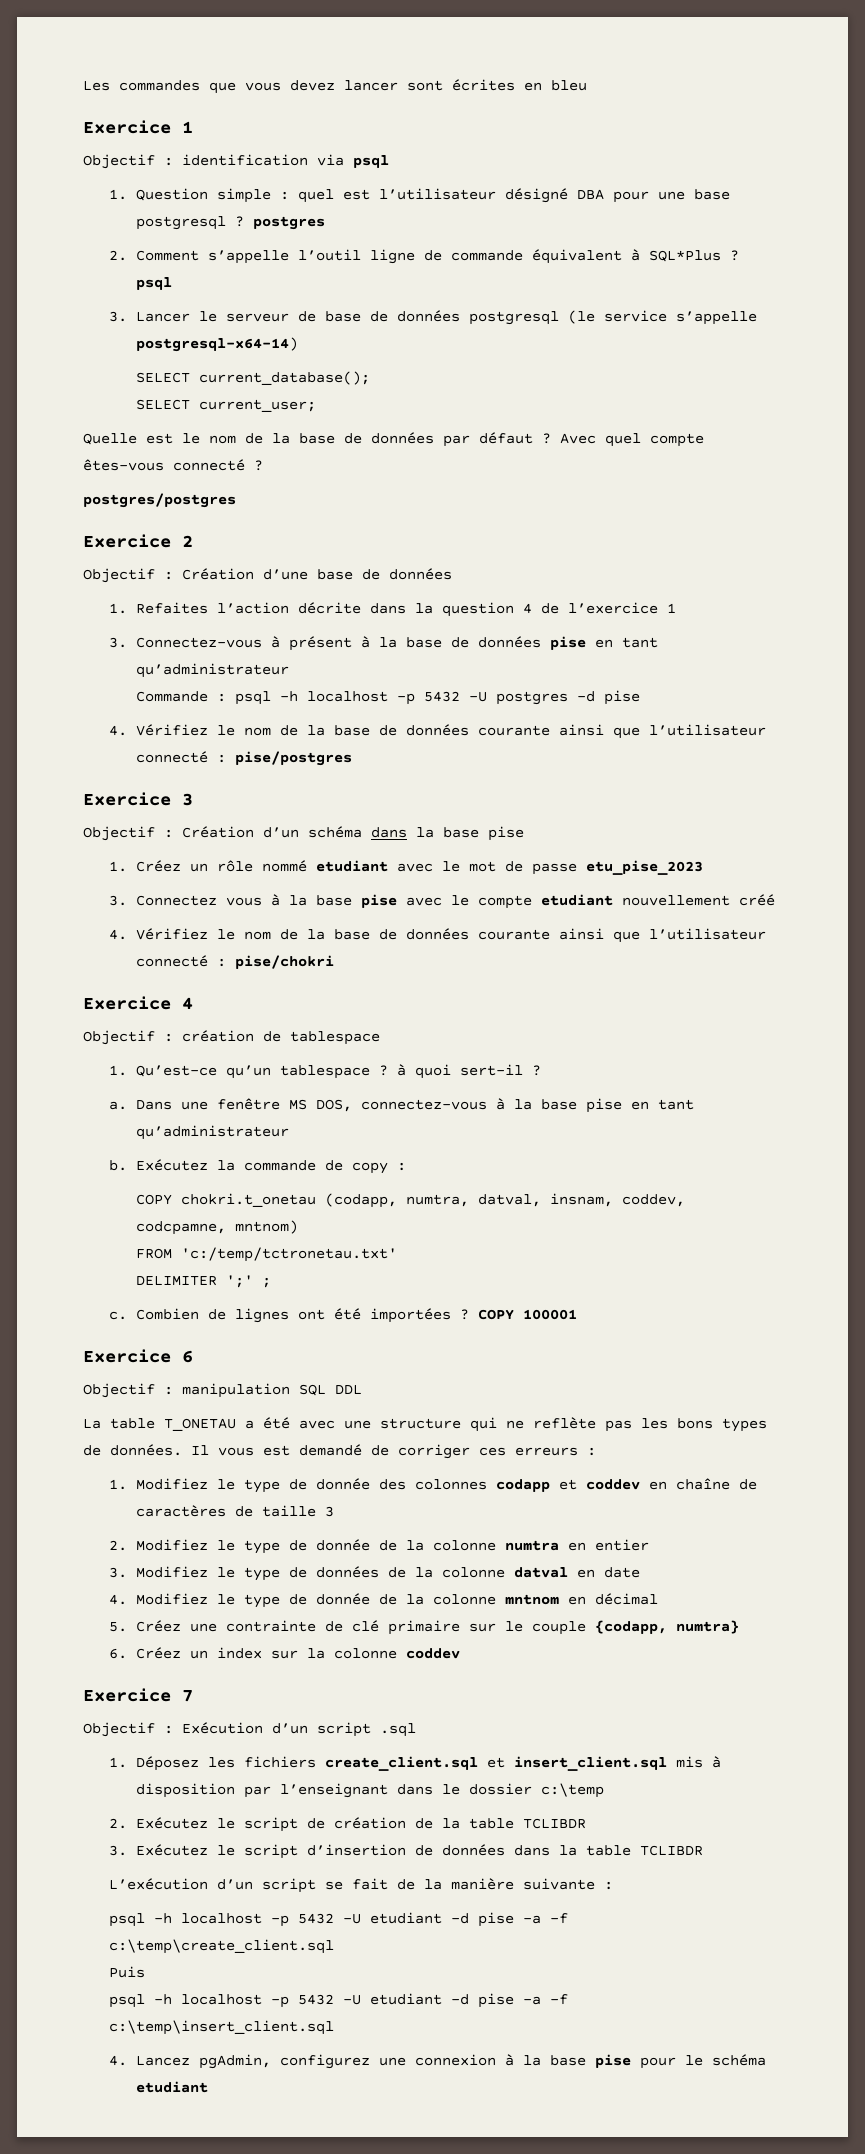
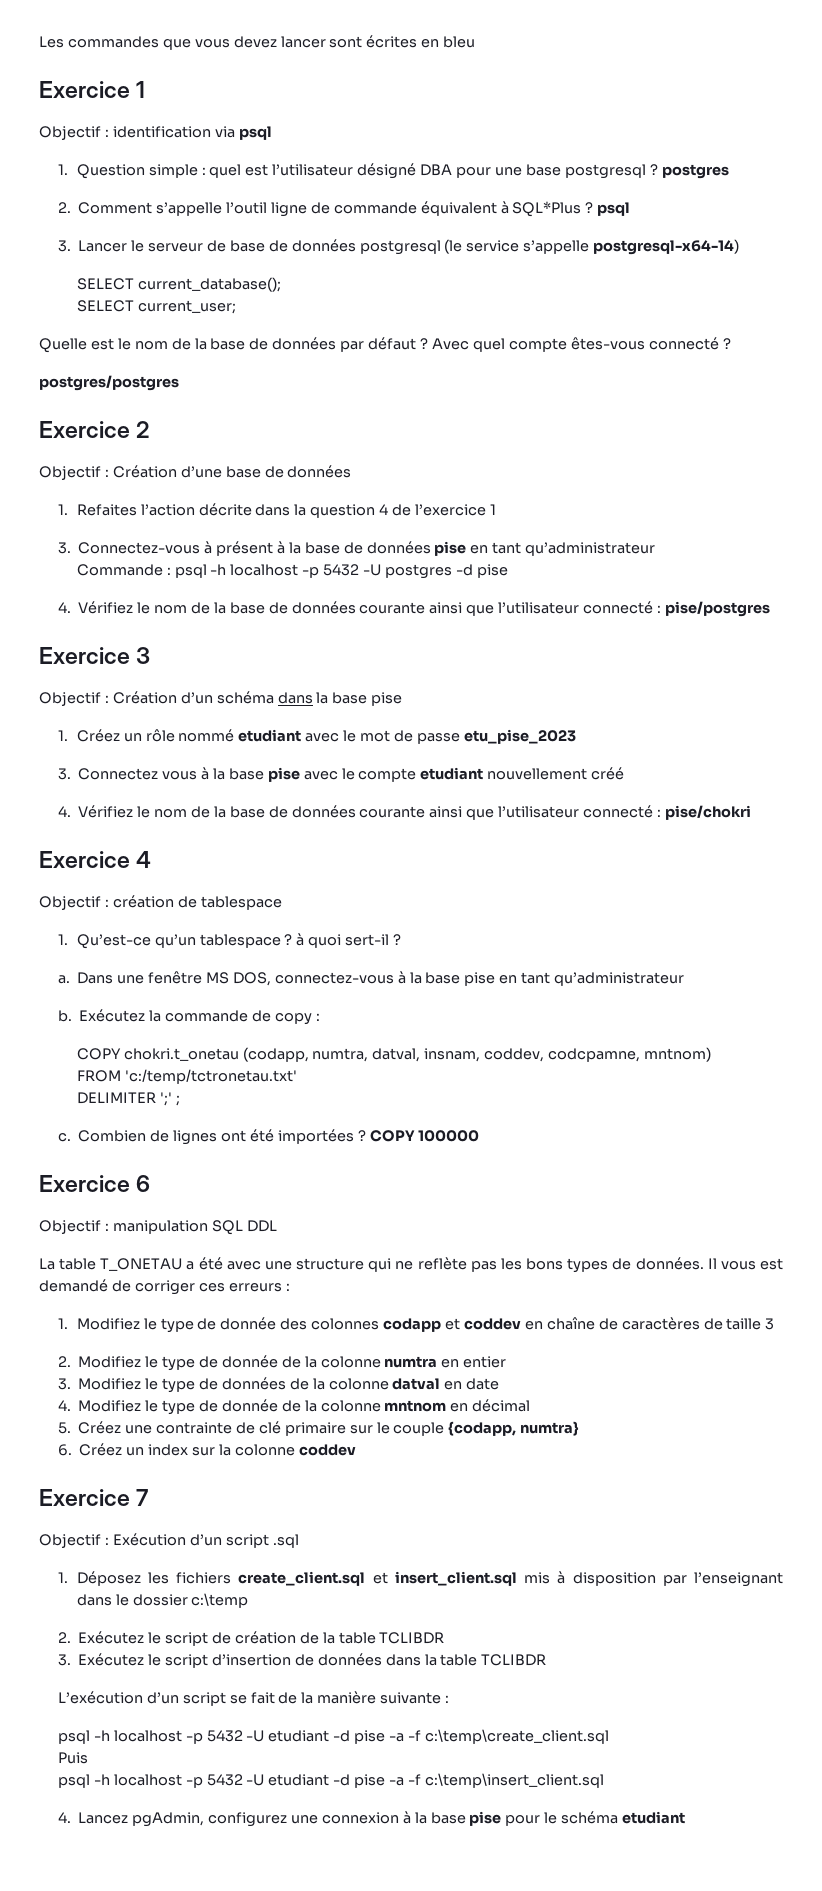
[522,1309,577,1320] 100001 -> [418,1130,480,1142] 100000

